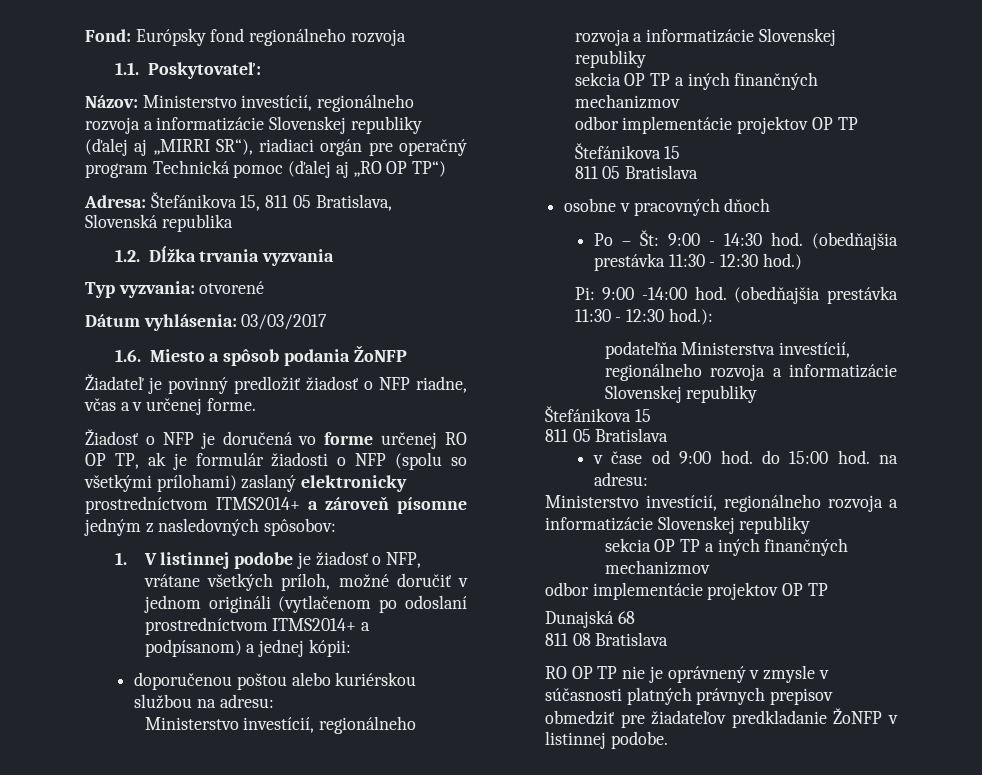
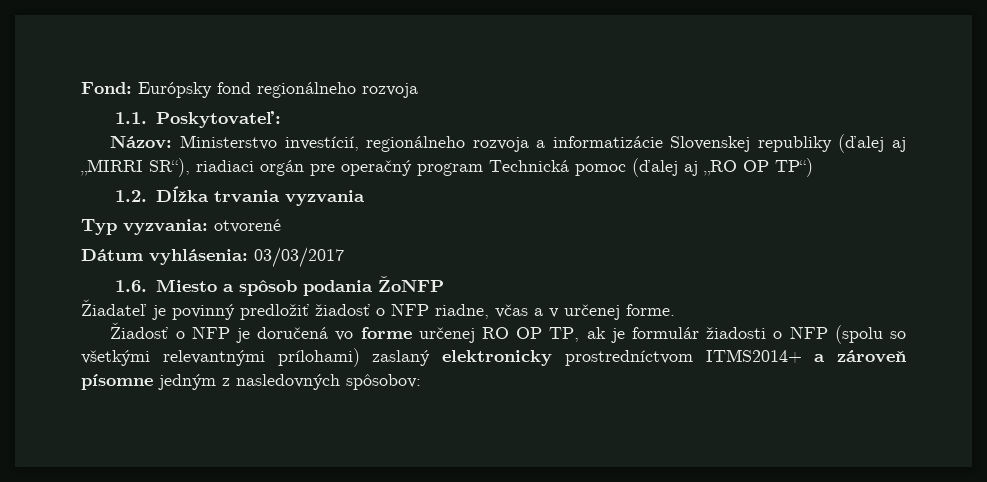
[84,192,392,211] [85,214,233,232] // Adresa: Štefánikova 15, 811 05 Bratislava, Slovenská republika -> (813, 167) none
(152, 483) none -> [162,350,265,366] relevantnými
[114,551,422,569] [143,573,468,591] [143,595,468,613] [144,617,371,635] [144,639,351,657] [134,672,417,690] [134,694,274,709] [144,716,417,734] [574,28,836,46] [574,50,646,68] [574,72,819,90] [574,94,680,109] [574,116,858,134] [574,143,681,159] [574,165,699,179] [564,198,771,216] [594,230,898,250] [594,253,802,271] [574,286,898,304] [574,308,713,325] [604,341,851,359] [604,363,897,381] [604,385,758,403] [544,406,651,422] [544,428,669,442] [593,450,898,464] [594,472,649,486] [544,494,898,512] [544,516,811,534] [604,538,849,556] [604,560,710,575] [544,582,828,600] [544,610,635,628] [544,632,669,646] [544,665,829,683] [544,687,834,705] [544,708,898,728] [544,731,668,749] // 1. V listinnej podobe je žiadosť o NFP, vrátane všetkých príloh, možné doručiť v jednom origináli (vytlačenom po odoslaní prostredníctvom ITMS2014+ a podpísanom) a jednej kópii: // doporučenou poštou alebo kuriérskou službou na adresu: // Ministerstvo investícií, regionálneho rozvoja a informatizácie Slovenskej republiky // sekcia OP TP a iných finančných mechanizmov // odbor implementácie projektov OP TP // Štefánikova 15 // 811 05 Bratislava // osobne v pracovných dňoch // Po – Št: 9:00 - 14:30 hod. (obedňajšia prestávka 11:30 - 12:30 hod.) // Pi: 9:00 -14:00 hod. (obedňajšia prestávka 11:30 - 12:30 hod.): // podateľňa Ministerstva investícií, regionálneho rozvoja a informatizácie Slovenskej republiky // Štefánikova 15 // 811 05 Bratislava // v čase od 9:00 hod. do 15:00 hod. na adresu: // Ministerstvo investícií, regionálneho rozvoja a informatizácie Slovenskej republiky // sekcia OP TP a iných finančných mechanizmov // odbor implementácie projektov OP TP // Dunajská 68 // 811 08 Bratislava // RO OP TP nie je oprávnený v zmysle v súčasnosti platných právnych prepisov obmedziť pre žiadateľov predkladanie ŽoNFP v listinnej podobe. -> (421, 382) none

